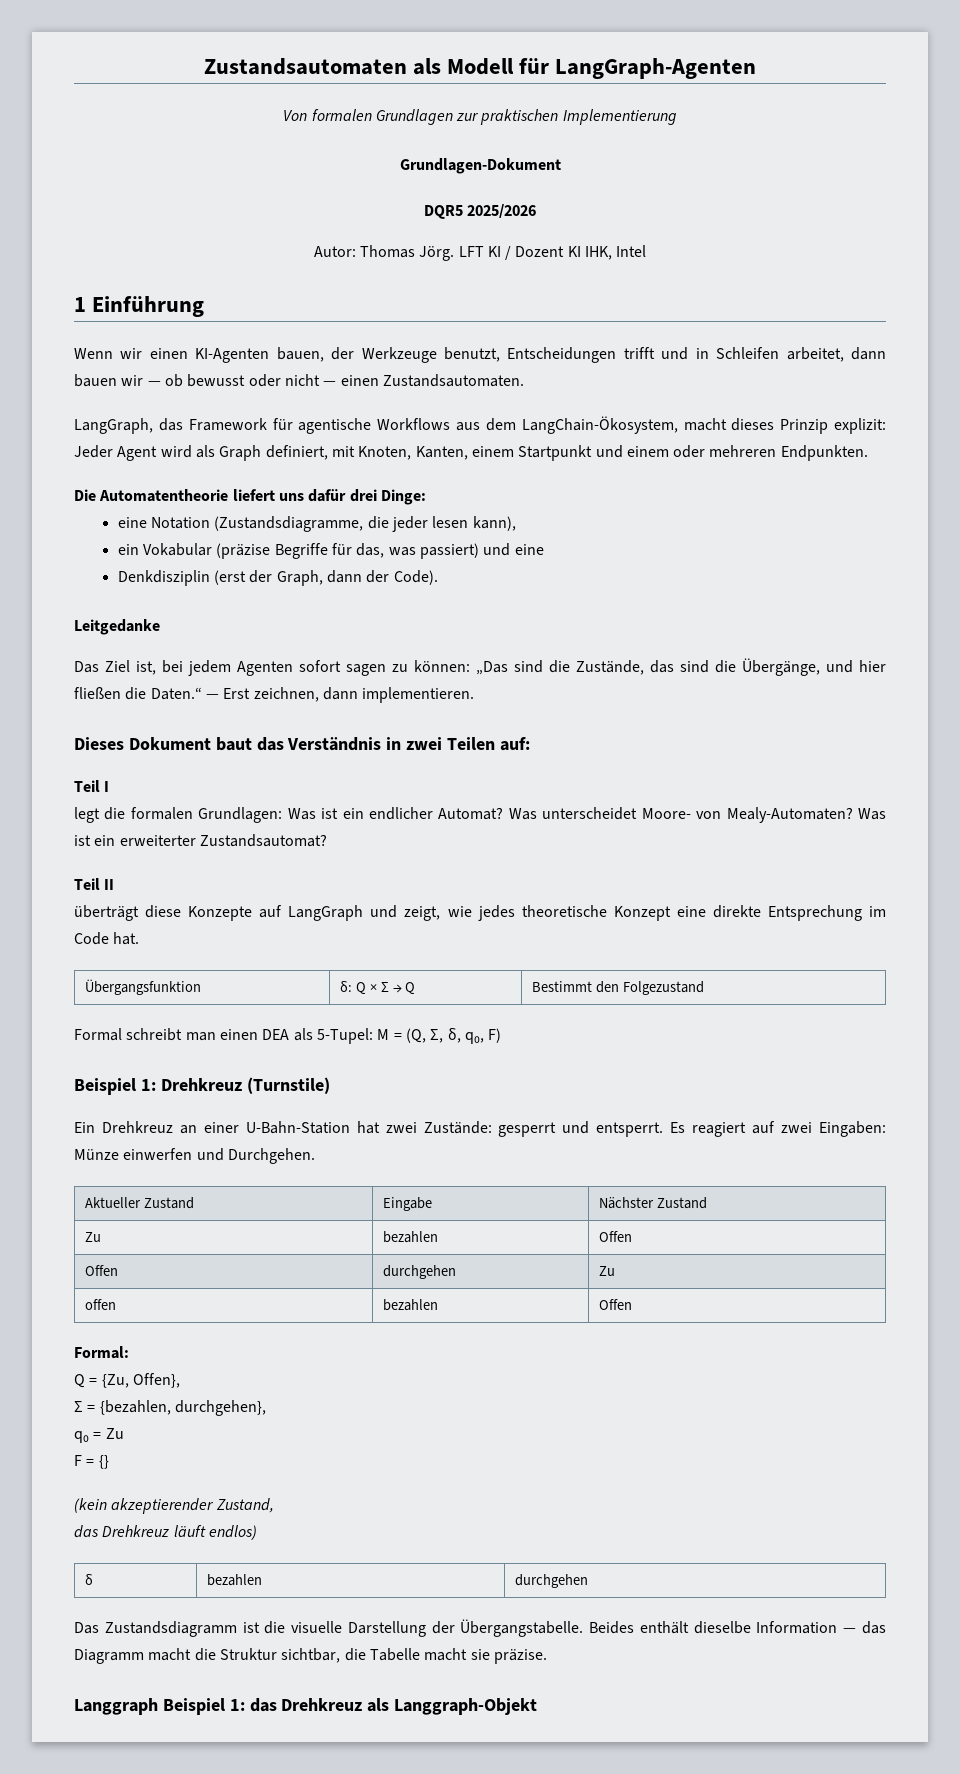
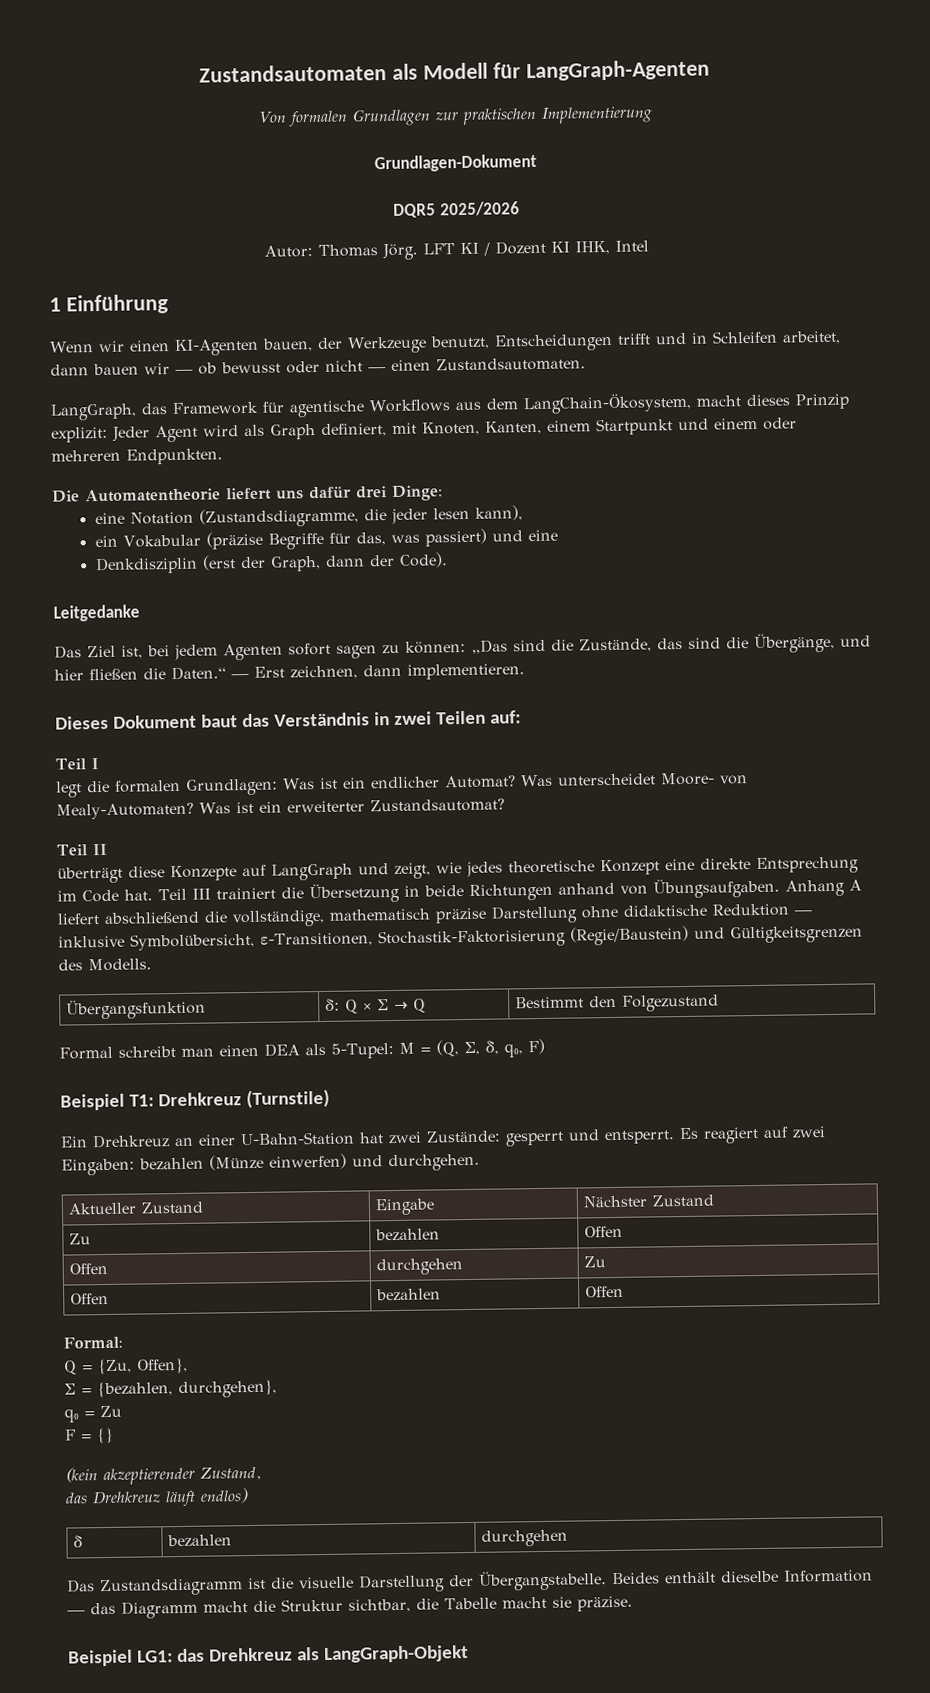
(140, 938) none -> [158,877,862,904] [57,903,812,928] [58,925,863,951] [58,958,152,972] Teil III trainiert die Übersetzung in beide Richtungen anhand von Übungsaufgaben. Anhang A liefert abschließend die vollständige, mathematisch präzise Darstellung ohne didaktische Reduktion — inklusive Symbolübersicht, ε-Transitionen, Stochastik-Faktorisierung (Regie/Baustein) und Gültigkeitsgrenzen des Modells.
[140,1079,156,1091] 1: -> [128,1094,154,1107] T1:
[74,1148,315,1164] Münze einwerfen und Durchgehen. -> [139,1153,480,1172] bezahlen (Münze einwerfen) und durchgehen.
[84,1299,116,1310] offen -> [69,1292,109,1305] Offen
[74,1698,245,1715] Langgraph Beispiel 1: -> [68,1649,173,1667] Beispiel LG1:
[394,1698,538,1715] Langgraph-Objekt -> [323,1645,469,1664] LangGraph-Objekt

